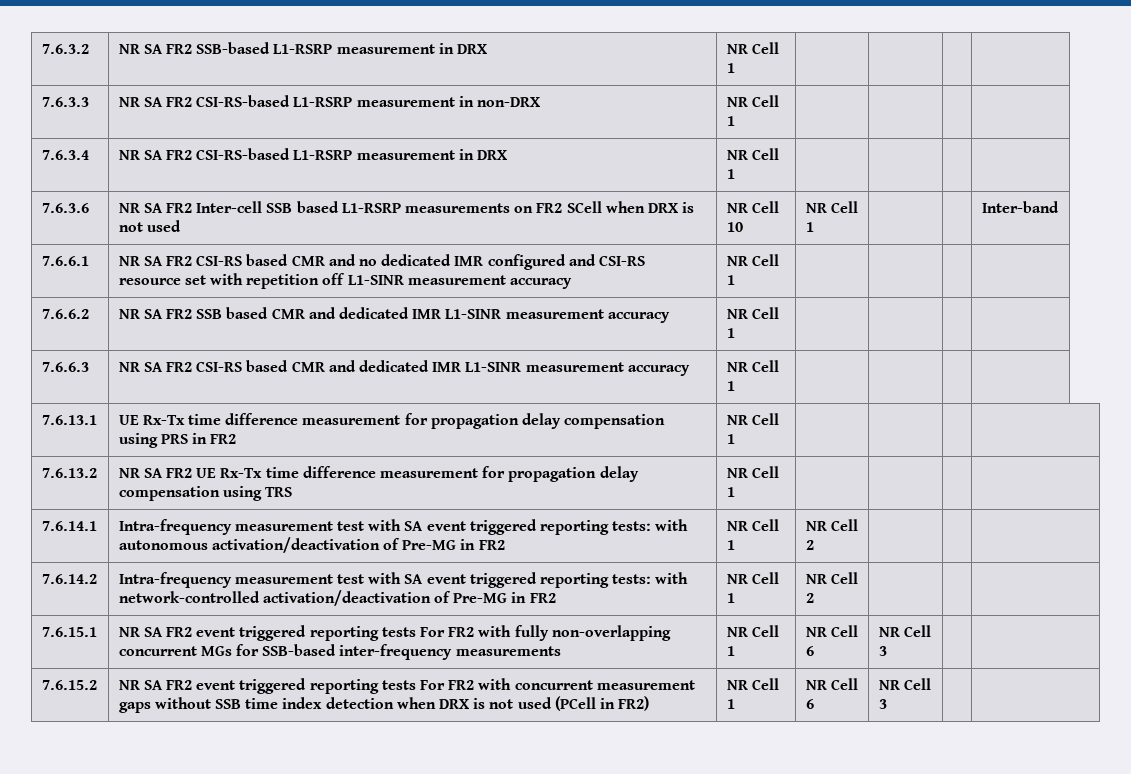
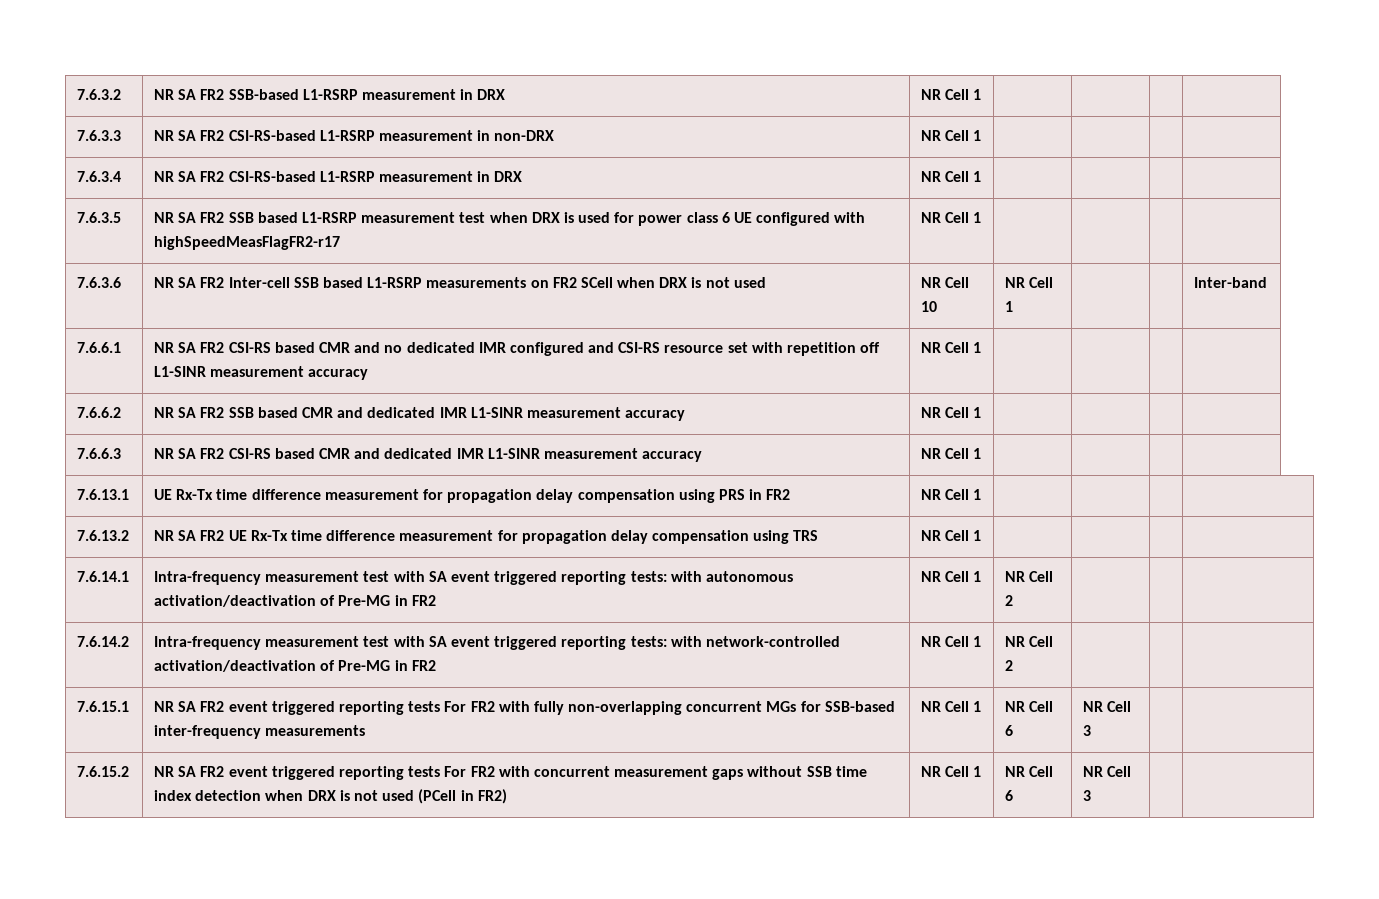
(735, 174) none -> [77,212,122,223] [154,212,866,226] [154,236,341,250] [921,212,982,223] // 7.6.3.5 | NR SA FR2 SSB based L1-RSRP measurement test when DRX is used for power class 6 UE configured with highSpeedMeasFlagFR2-r17 | NR Cell 1 | | | |

